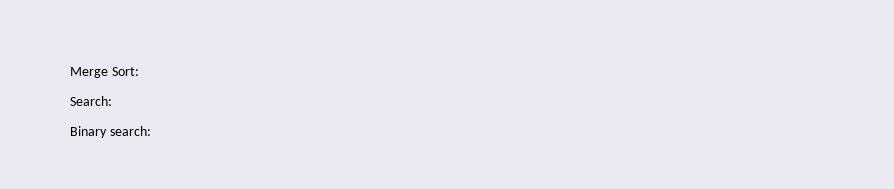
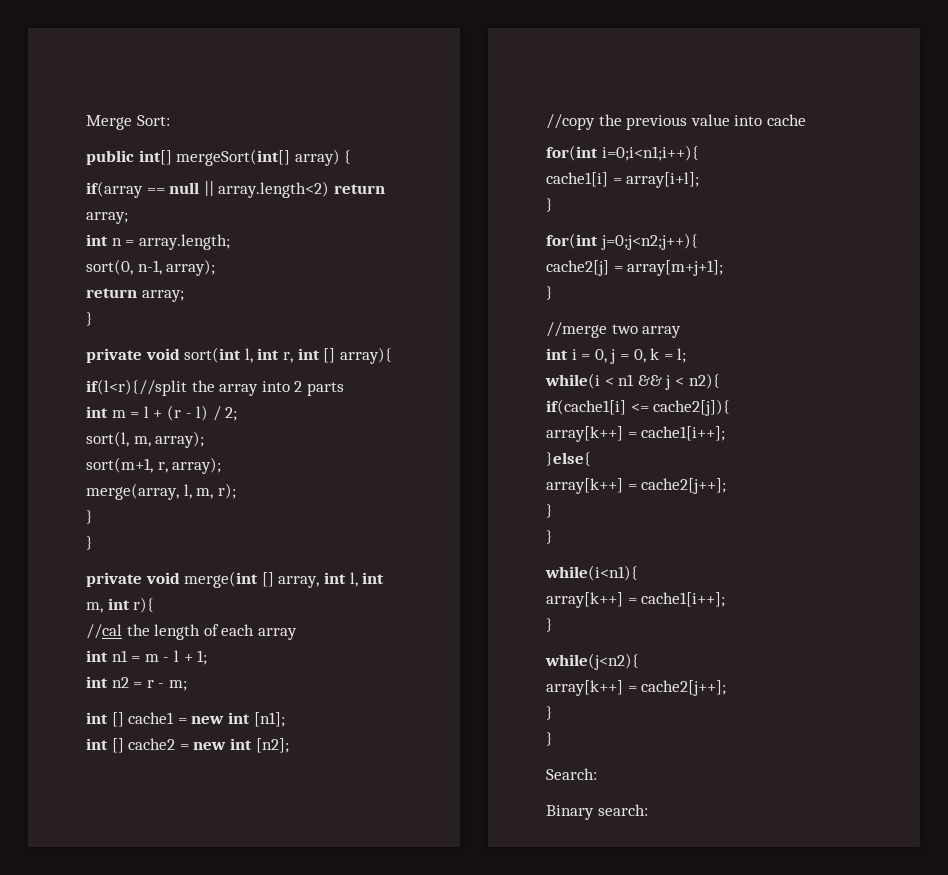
(139, 71) none -> [86,149,352,166] [86,181,385,198] [86,212,128,224] [86,234,230,250] [86,259,216,276] [86,288,184,302] [86,312,93,326] [86,347,392,364] [86,379,344,396] [86,405,238,421] [86,431,205,448] [86,457,222,474] [86,483,236,500] [86,510,93,524] [86,536,93,550] [86,571,385,588] [86,597,155,613] [86,624,297,640] [86,650,208,665] [86,676,187,691] [86,712,285,727] [86,738,289,753] [546,114,806,130] [546,145,699,161] [546,172,700,188] [546,198,553,212] [546,233,698,250] [546,260,724,276] [546,286,553,300] [546,322,682,338] [546,348,687,364] [545,373,720,390] [546,399,731,416] [546,426,726,442] [546,452,591,466] [546,478,727,494] [546,504,553,518] [546,530,553,544] [545,565,638,581] [546,592,726,608] [546,618,553,632] [545,653,639,670] [546,680,727,696] [546,706,553,720] [546,732,553,746] // public int[] mergeSort(int[] array) { // if(array == null || array.length<2) return array; // int n = array.length; // sort(0, n-1, array); // return array; // } // private void sort(int l, int r, int [] array){ // if(l<r){//split the array into 2 parts // int m = l + (r - l) / 2; // sort(l, m, array); // sort(m+1, r, array); // merge(array, l, m, r); // } // } // private void merge(int [] array, int l, int m, int r){ // //cal the length of each array // int n1 = m - l + 1; // int n2 = r - m; // int [] cache1 = new int [n1]; // int [] cache2 = new int [n2]; // //copy the previous value into cache // for(int i=0;i<n1;i++){ // cache1[i] = array[i+l]; // } // for(int j=0;j<n2;j++){ // cache2[j] = array[m+j+1]; // } // //merge two array // int i = 0, j = 0, k = l; // while(i < n1 && j < n2){ // if(cache1[i] <= cache2[j]){ // array[k++] = cache1[i++]; // }else{ // array[k++] = cache2[j++]; // } // } // while(i<n1){ // array[k++] = cache1[i++]; // } // while(j<n2){ // array[k++] = cache2[j++]; // } // }

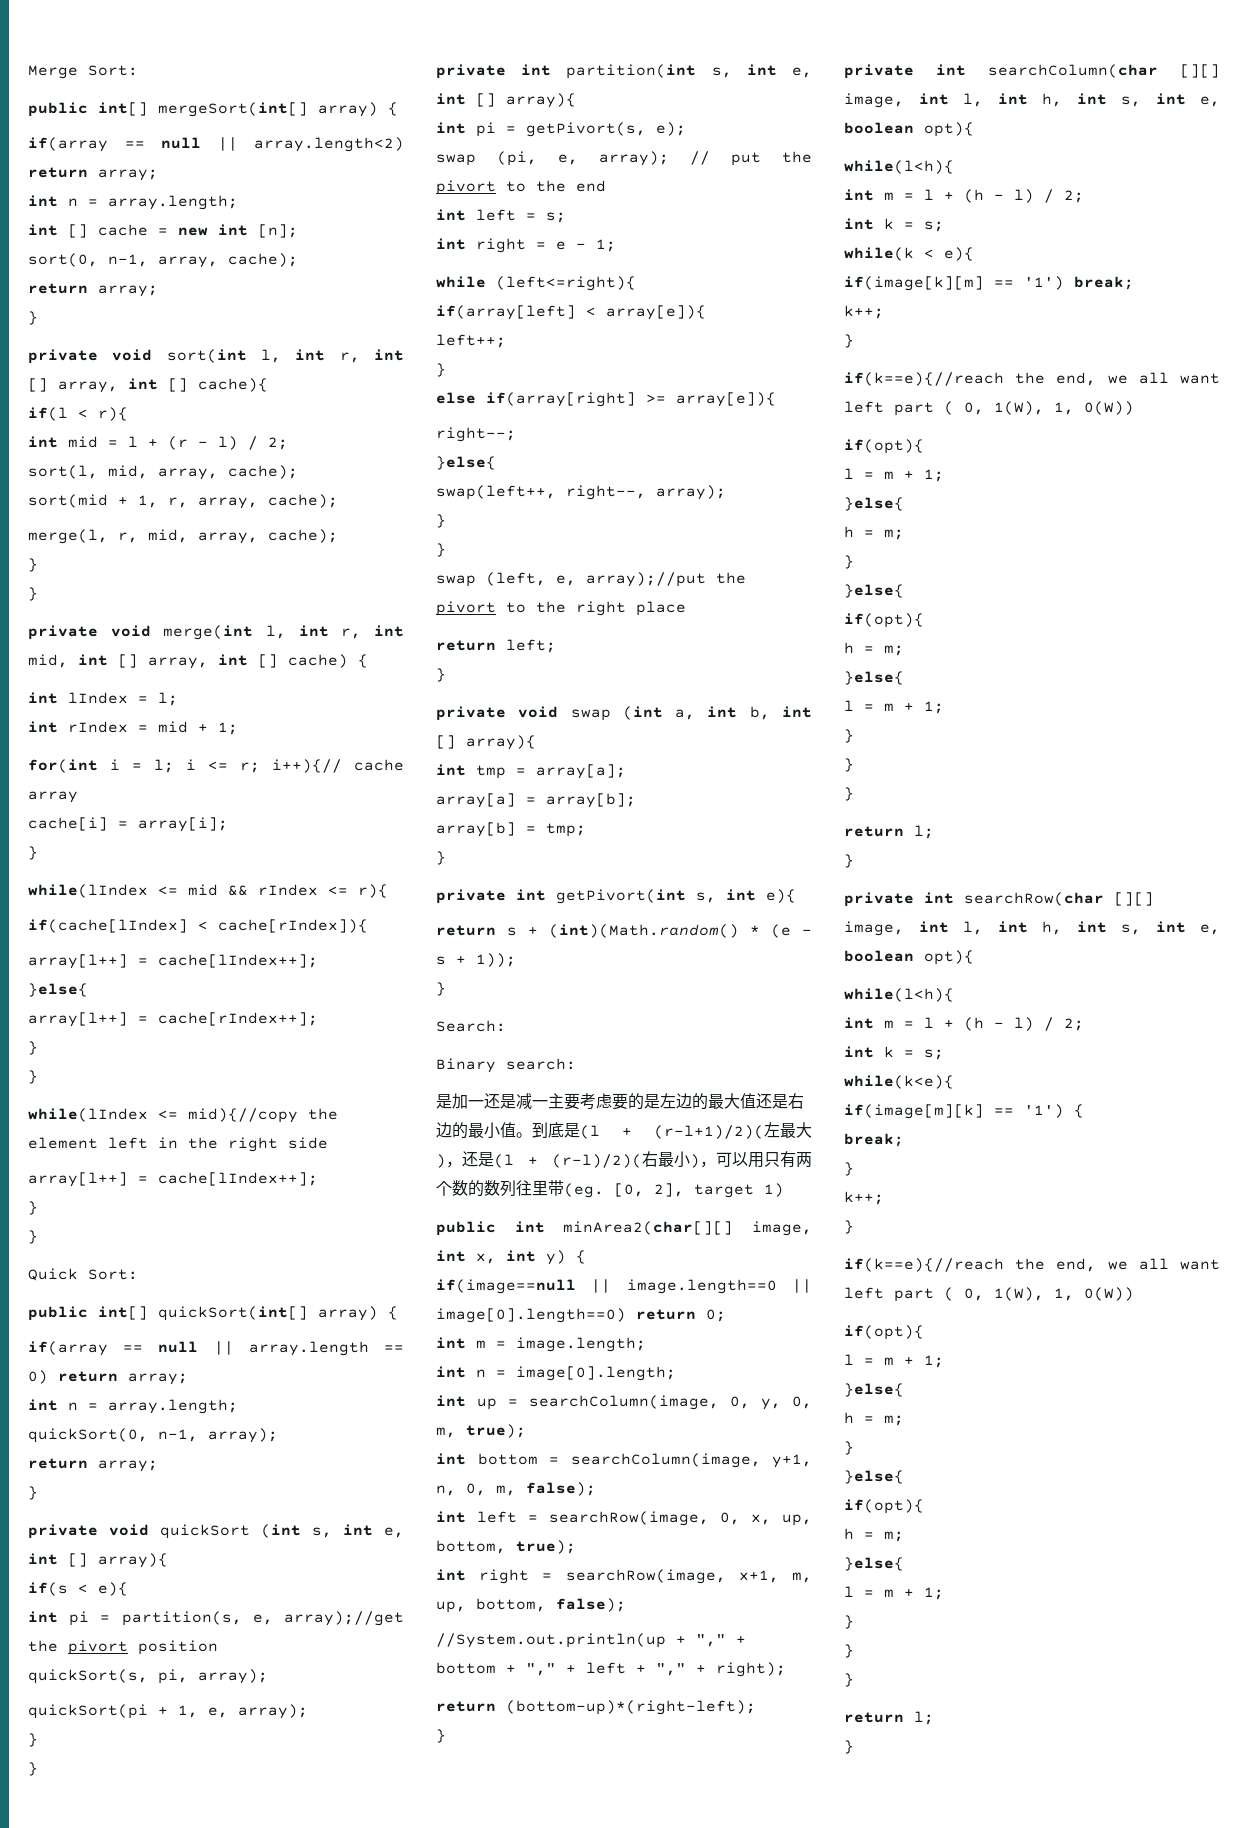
(230, 242) none -> [28,224,298,238] // int [] cache = new int [n];
[166,259,216,276] array); -> [158,253,298,268] array, cache);
[339,347,392,364] [86,379,344,396] [86,406,126,418] array){ // if(l<r){//split the array into 2 parts // int m -> [58,378,268,393] [28,407,128,421] [28,436,98,448] array, int [] cache){ // if(l < r){ // int mid
[133,431,205,448] [86,457,222,474] [86,483,236,500] m, array); // sort(m+1, r, array); // merge(array, l, m, r); -> [108,465,298,480] [28,494,338,509] [28,529,338,544] mid, array, cache); // sort(mid + 1, r, array, cache); // merge(l, r, mid, array, cache);
[261,572,385,588] [86,597,155,613] [86,624,297,640] [86,650,208,665] [86,676,187,691] [86,712,285,727] [86,738,289,753] [546,114,806,130] [546,145,699,161] [546,172,700,188] [546,198,553,212] [546,233,698,250] [546,260,724,276] [546,286,553,300] [546,322,682,338] [546,348,687,364] [545,373,720,390] [546,399,731,416] [546,426,726,442] [546,452,591,466] [546,478,727,494] [546,504,553,518] [546,530,553,544] [545,565,638,581] [546,592,726,608] [546,618,553,632] [545,653,639,670] [546,680,727,696] [546,706,553,720] [546,732,553,746] [546,768,597,780] [546,804,648,820] [] array, int l, int m, int r){ // //cal the length of each array // int n1 = m - l + 1; // int n2 = r - m; // int [] cache1 = new int [n1]; // int [] cache2 = new int [n2]; // //copy the previous value into cache // for(int i=0;i<n1;i++){ // cache1[i] = array[i+l]; // } // for(int j=0;j<n2;j++){ // cache2[j] = array[m+j+1]; // } // //merge two array // int i = 0, j = 0, k = l; // while(i < n1 && j < n2){ // if(cache1[i] <= cache2[j]){ // array[k++] = cache1[i++]; // }else{ // array[k++] = cache2[j++]; // } // } // while(i<n1){ // array[k++] = cache1[i++]; // } // while(j<n2){ // array[k++] = cache2[j++]; // } // } // Search: // Binary search: -> [266,625,405,639] [28,654,368,669] [28,692,178,706] [28,721,238,735] [28,759,404,773] [28,791,78,803] [28,817,228,832] [28,846,38,860] [28,884,388,898] [28,919,368,933] [28,954,318,969] [28,983,88,997] [28,1012,318,1027] [28,1041,38,1055] [28,1070,38,1084] [28,1108,338,1123] [28,1137,328,1152] [28,1172,318,1187] [28,1201,38,1215] [28,1230,38,1244] [28,1268,138,1281] [28,1306,398,1321] [28,1341,404,1356] [28,1370,188,1385] [28,1399,238,1414] [28,1428,278,1443] [28,1458,158,1472] [28,1486,38,1500] [28,1524,404,1539] [28,1553,168,1568] [28,1582,128,1596] [28,1611,404,1626] [28,1640,218,1655] [28,1669,268,1684] [28,1704,308,1719] [28,1733,38,1747] [28,1762,38,1776] [436,64,812,79] [436,93,576,108] [436,122,686,137] [436,151,812,166] [436,180,606,195] [436,209,566,223] [436,238,616,253] [436,276,636,291] [436,305,706,320] [436,334,506,348] [436,363,446,377] [436,392,776,407] [436,427,516,442] [436,456,496,470] [436,485,726,500] [436,514,446,528] [436,543,446,557] [436,572,746,587] [436,601,686,616] [436,639,556,653] [436,668,446,682] [436,706,812,721] [436,735,536,750] [436,764,626,779] [436,793,636,808] [436,822,586,837] [436,851,446,865] [436,889,796,904] [436,924,812,938] [436,953,516,967] [436,982,446,996] [436,1020,506,1032] [436,1058,576,1073] [436,1093,804,1110] [436,1122,812,1139] [436,1151,812,1168] [436,1180,784,1198] [436,1221,812,1236] [436,1250,586,1265] [436,1279,812,1294] [436,1308,726,1323] [436,1337,646,1352] [436,1366,676,1381] [436,1395,812,1410] [436,1424,526,1438] [436,1453,812,1468] [436,1482,596,1496] [436,1511,812,1526] [436,1540,576,1554] [436,1569,812,1584] [436,1598,626,1613] [436,1633,746,1648] [436,1662,786,1677] [436,1700,756,1715] [436,1729,446,1743] [844,64,1220,79] [844,93,1220,108] [844,122,974,137] [844,160,954,174] [844,189,1084,203] [844,218,944,232] [844,247,974,261] [844,276,1134,291] [844,305,884,319] [844,334,854,348] [844,372,1220,386] [844,401,1134,416] [844,439,924,454] [844,468,944,482] [844,497,904,511] [844,526,904,540] [844,555,854,569] [844,584,904,598] [844,613,924,628] [844,642,904,656] [844,671,904,685] [844,700,944,714] [844,729,854,743] [844,758,854,772] [844,787,854,801] [844,825,934,839] [844,854,854,868] [844,892,1154,907] [844,921,1220,936] [844,950,974,965] [844,988,954,1002] [844,1017,1084,1031] [844,1046,944,1060] [844,1075,954,1089] [844,1104,1084,1119] [844,1133,904,1147] [844,1162,854,1176] [844,1191,884,1205] [844,1220,854,1234] [844,1258,1220,1272] [844,1287,1134,1302] [844,1325,924,1340] [844,1354,944,1368] [844,1383,904,1397] [844,1412,904,1426] [844,1441,854,1455] [844,1470,904,1484] [844,1499,924,1514] [844,1528,904,1542] [844,1557,904,1571] [844,1586,944,1600] [844,1615,854,1629] [844,1644,854,1658] [844,1673,854,1687] [844,1711,934,1725] [844,1740,854,1754] l, int r, int mid, int [] array, int [] cache) { // int lIndex = l; // int rIndex = mid + 1; // for(int i = l; i <= r; i++){// cache array // cache[i] = array[i]; // } // while(lIndex <= mid && rIndex <= r){ // if(cache[lIndex] < cache[rIndex]){ // array[l++] = cache[lIndex++]; // }else{ // array[l++] = cache[rIndex++]; // } // } // while(lIndex <= mid){//copy the element left in the right side // array[l++] = cache[lIndex++]; // } // } // Quick Sort: // public int[] quickSort(int[] array) { // if(array == null || array.length == 0) return array; // int n = array.length; // quickSort(0, n-1, array); // return array; // } // private void quickSort (int s, int e, int [] array){ // if(s < e){ // int pi = partition(s, e, array);//get the pivort position // quickSort(s, pi, array); // quickSort(pi + 1, e, array); // } // } // private int partition(int s, int e, int [] array){ // int pi = getPivort(s, e); // swap (pi, e, array); // put the pivort to the end // int left = s; // int right = e - 1; // while (left<=right){ // if(array[left] < array[e]){ // left++; // } // else if(array[right] >= array[e]){ // right--; // }else{ // swap(left++, right--, array); // } // } // swap (left, e, array);//put the pivort to the right place // return left; // } // private void swap (int a, int b, int [] array){ // int tmp = array[a]; // array[a] = array[b]; // array[b] = tmp; // } // private int getPivort(int s, int e){ // return s + (int)(Math.random() * (e - s + 1)); // } // Search: // Binary search: // 是加一还是减一主要考虑要的是左边的最大值还是右边的最小值。到底是(l + (r-l+1)/2)(左最大)，还是(l + (r-l)/2)(右最小)，可以用只有两个数的数列往里带(eg. [0, 2], target 1) // public int minArea2(char[][] image, int x, int y) { // if(image==null || image.length==0 || image[0].length==0) return 0; // int m = image.length; // int n = image[0].length; // int up = searchColumn(image, 0, y, 0, m, true); // int bottom = searchColumn(image, y+1, n, 0, m, false); // int left = searchRow(image, 0, x, up, bottom, true); // int right = searchRow(image, x+1, m, up, bottom, false); // //System.out.println(up + "," + bottom + "," + left + "," + right); // return (bottom-up)*(right-left); // } // private int searchColumn(char [][] image, int l, int h, int s, int e, boolean opt){ // while(l<h){ // int m = l + (h - l) / 2; // int k = s; // while(k < e){ // if(image[k][m] == '1') break; // k++; // } // if(k==e){//reach the end, we all want left part ( 0, 1(W), 1, 0(W)) // if(opt){ // l = m + 1; // }else{ // h = m; // } // }else{ // if(opt){ // h = m; // }else{ // l = m + 1; // } // } // } // return l; // } // private int searchRow(char [][] image, int l, int h, int s, int e, boolean opt){ // while(l<h){ // int m = l + (h - l) / 2; // int k = s; // while(k<e){ // if(image[m][k] == '1') { // break; // } // k++; // } // if(k==e){//reach the end, we all want left part ( 0, 1(W), 1, 0(W)) // if(opt){ // l = m + 1; // }else{ // h = m; // } // }else{ // if(opt){ // h = m; // }else{ // l = m + 1; // } // } // } // return l; // }

